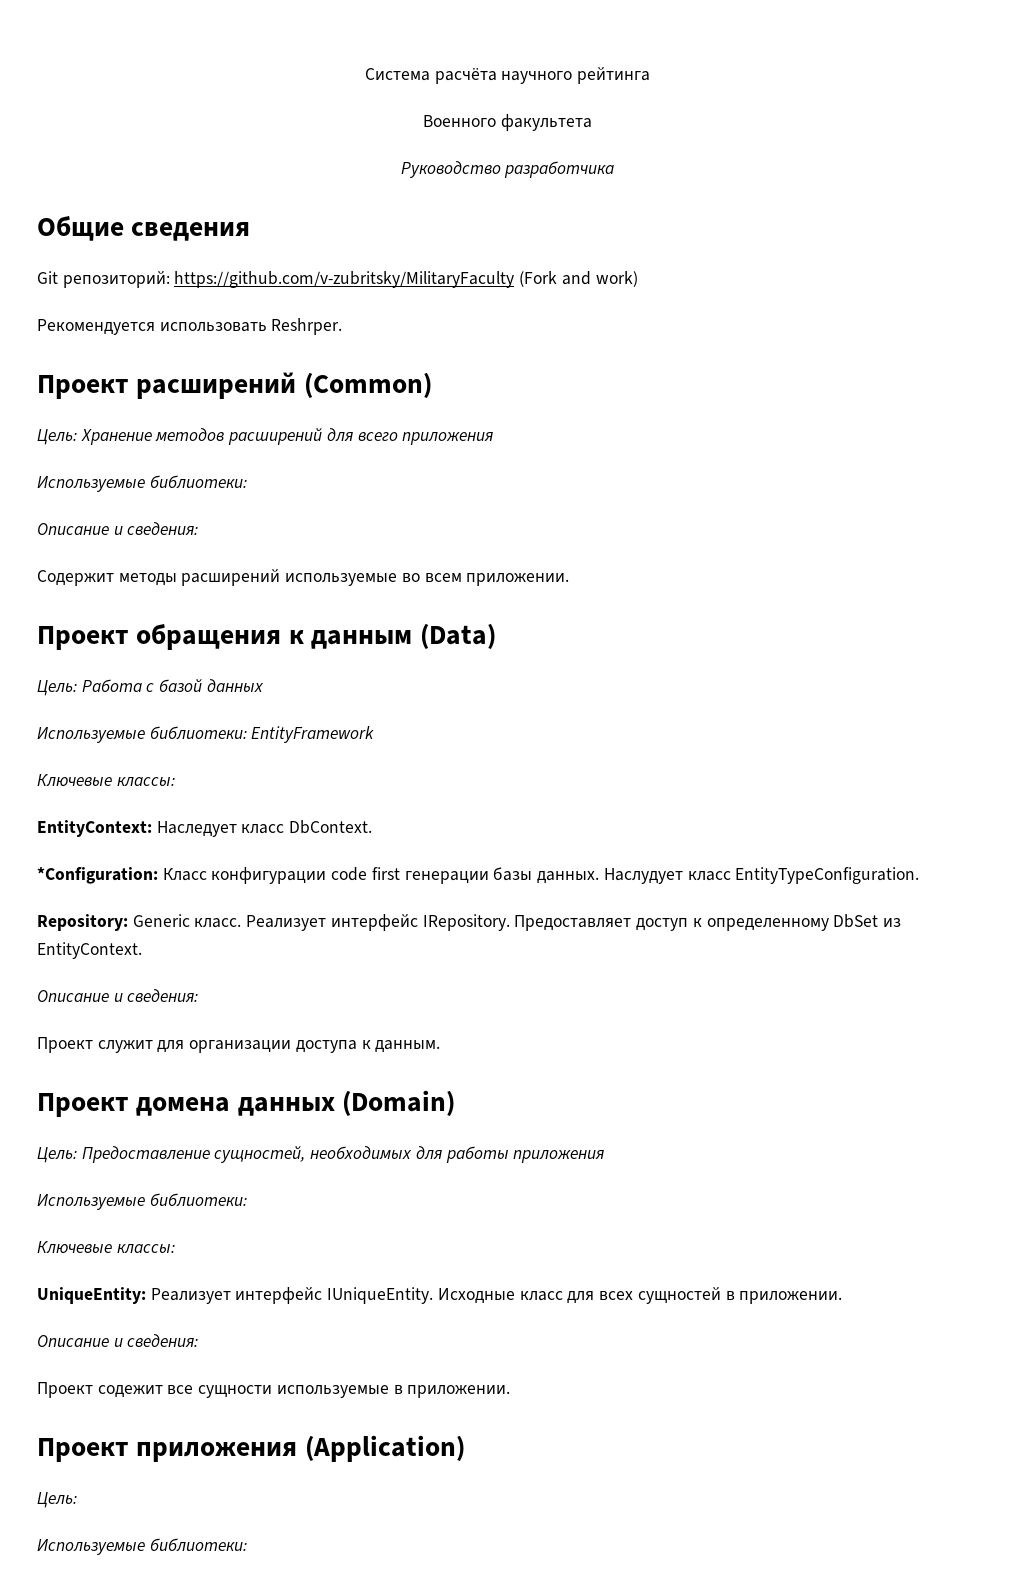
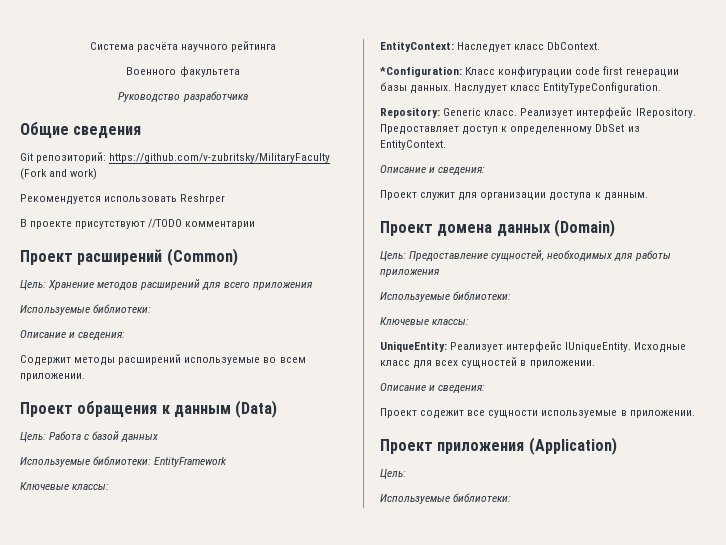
[271,318,343,335] Reshrper. -> [180,194,226,204] [20,219,256,229] Reshrper // В проекте присутствуют //TODO комментарии

